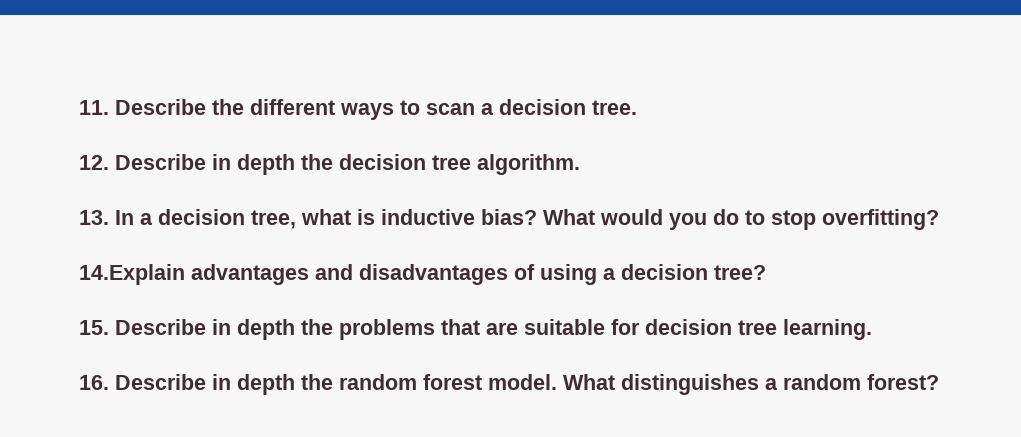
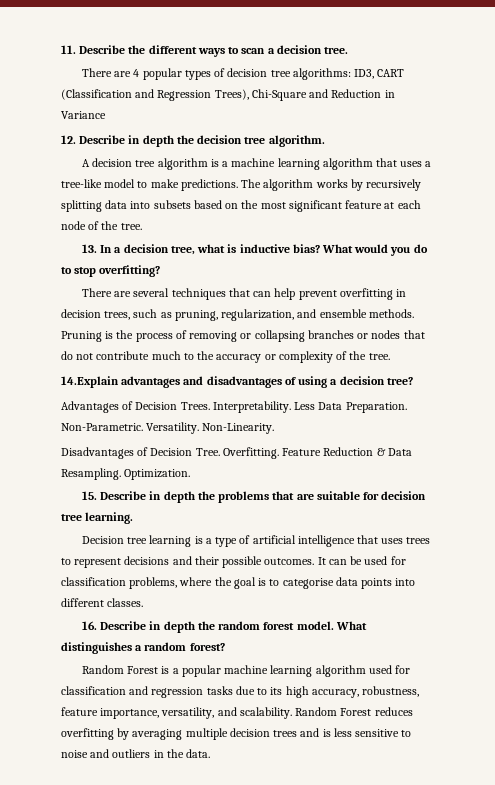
(637, 107) none -> [81,68,405,80] [61,89,395,101] [61,111,106,119] // There are 4 popular types of decision tree algorithms: ID3, CART (Classification and Regression Trees), Chi-Square and Reduction in Variance
(580, 164) none -> [81,158,432,170] [61,179,422,191] [61,200,421,212] [61,221,142,230] // A decision tree algorithm is a machine learning algorithm that uses a tree-like model to make predictions. The algorithm works by recursively splitting data into subsets based on the most significant feature at each node of the tree.
(939, 219) none -> [81,288,406,300] [61,309,414,321] [61,330,425,342] [61,351,390,363] // There are several techniques that can help prevent overfitting in decision trees, such as pruning, regularization, and ensemble methods. Pruning is the process of removing or collapsing branches or nodes that do not contribute much to the accuracy or complexity of the tree.
(766, 272) none -> [61,401,407,413] [61,422,275,434] [61,447,412,459] [61,468,191,480] // Advantages of Decision Trees. Interpretability. Less Data Preparation. Non-Parametric. Versatility. Non-Linearity. // Disadvantages of Decision Tree. Overfitting. Feature Reduction & Data Resampling. Optimization.
(872, 329) none -> [81,535,431,547] [61,556,406,568] [61,577,416,589] [61,598,144,607] // Decision tree learning is a type of artificial intelligence that uses trees to represent decisions and their possible outcomes. It can be used for classification problems, where the goal is to categorise data points into different classes.
(939, 382) none -> [81,665,410,677] [61,686,420,698] [61,707,413,719] [61,728,412,740] [61,749,211,758] // Random Forest is a popular machine learning algorithm used for classification and regression tasks due to its high accuracy, robustness, feature importance, versatility, and scalability. Random Forest reduces overfitting by averaging multiple decision trees and is less sensitive to noise and outliers in the data.

